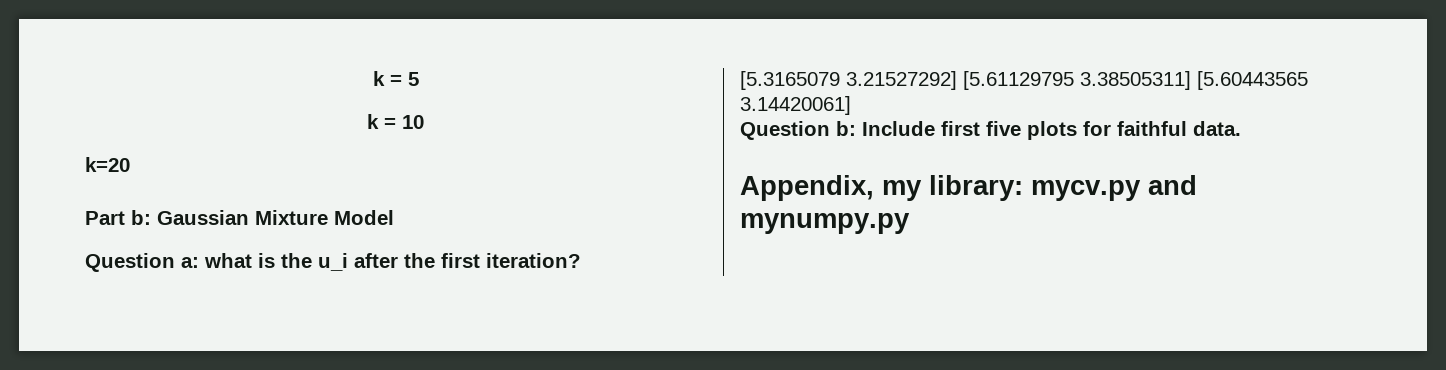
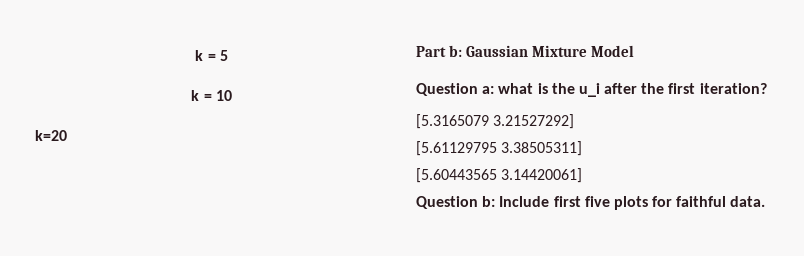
(957, 80) none -> (575, 121) //
(1191, 80) none -> (583, 148) //
[740,175,1197,201] [740,213,910,234] // Appendix, my library: mycv.py and mynumpy.py -> (766, 201) none

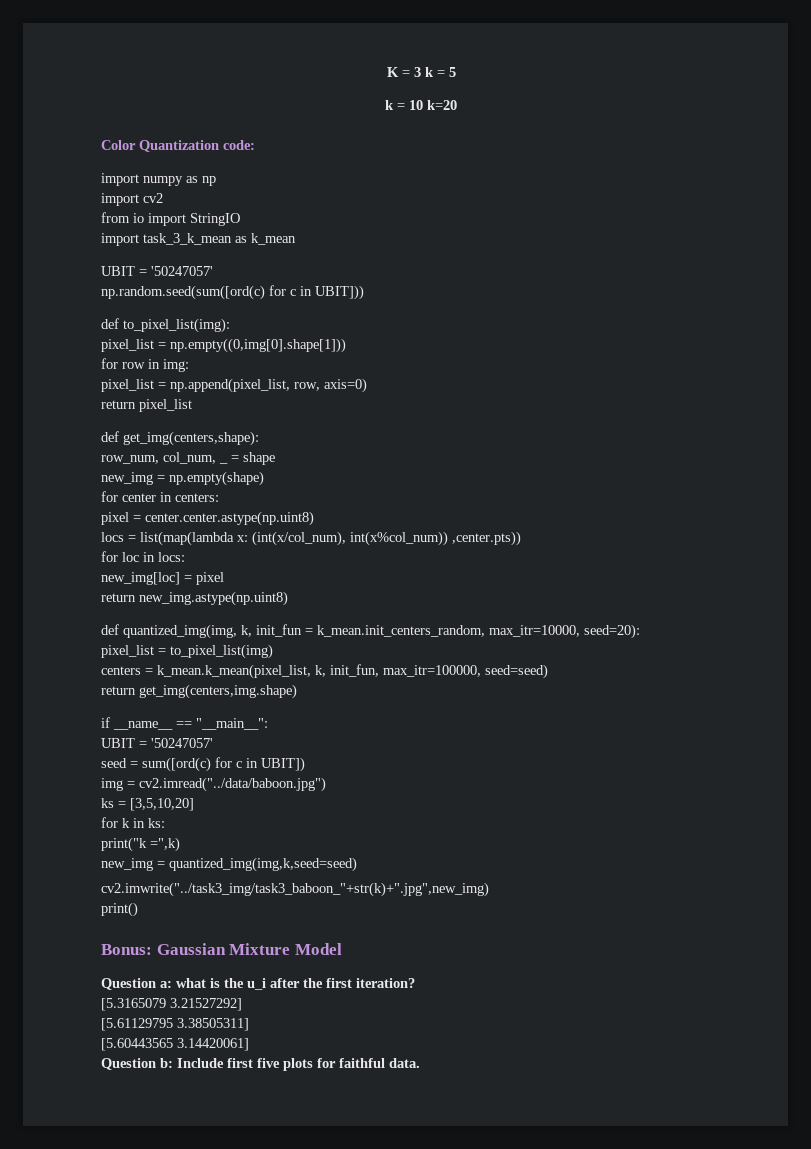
(195, 55) none -> [386,67,421,77] K = 3
(232, 95) // -> (423, 105) none
[416,45,463,57] Part b: -> [101,140,255,152] [101,173,216,186] [101,193,163,206] [101,212,240,226] [101,233,296,246] [101,266,213,276] [101,285,364,300] [101,318,230,333] [101,338,346,353] [101,358,189,372] [101,378,367,393] [101,399,192,412] [101,431,259,446] [101,452,228,464] [231,452,275,465] [101,471,264,486] [101,491,219,502] [101,511,314,526] [101,531,521,546] [101,551,185,562] [101,572,224,585] [101,591,288,606] [101,624,640,639] [101,644,273,659] [101,664,548,679] [101,684,297,699] [101,717,268,730] [101,738,213,748] [101,757,305,772] [101,777,326,792] [101,798,194,811] [101,817,165,828] [101,837,180,852] [101,857,357,872] [101,882,489,897] [101,902,138,917] [101,944,152,955] Color Quantization code: // import numpy as np // import cv2 // from io import StringIO // import task_3_k_mean as k_mean // UBIT = '50247057' // np.random.seed(sum([ord(c) for c in UBIT])) // def to_pixel_list(img): // pixel_list = np.empty((0,img[0].shape[1])) // for row in img: // pixel_list = np.append(pixel_list, row, axis=0) // return pixel_list // def get_img(centers,shape): // row_num, col_num, _ = shape // new_img = np.empty(shape) // for center in centers: // pixel = center.center.astype(np.uint8) // locs = list(map(lambda x: (int(x/col_num), int(x%col_num)) ,center.pts)) // for loc in locs: // new_img[loc] = pixel // return new_img.astype(np.uint8) // def quantized_img(img, k, init_fun = k_mean.init_centers_random, max_itr=10000, seed=20): // pixel_list = to_pixel_list(img) // centers = k_mean.k_mean(pixel_list, k, init_fun, max_itr=100000, seed=seed) // return get_img(centers,img.shape) // if __name__ == "__main__": // UBIT = '50247057' // seed = sum([ord(c) for c in UBIT]) // img = cv2.imread("../data/baboon.jpg") // ks = [3,5,10,20] // for k in ks: // print("k =",k) // new_img = quantized_img(img,k,seed=seed) // cv2.imwrite("../task3_img/task3_baboon_"+str(k)+".jpg",new_img) // print() // Bonus:

